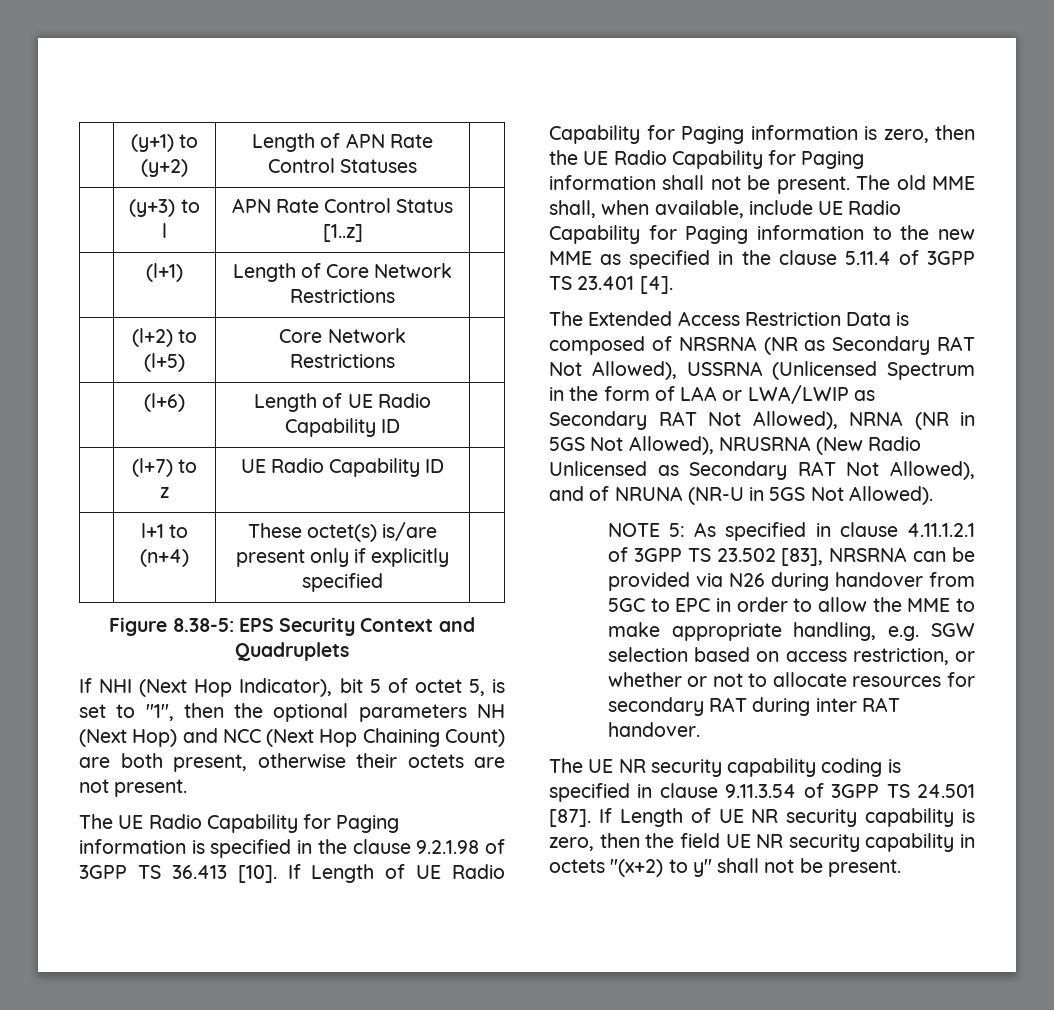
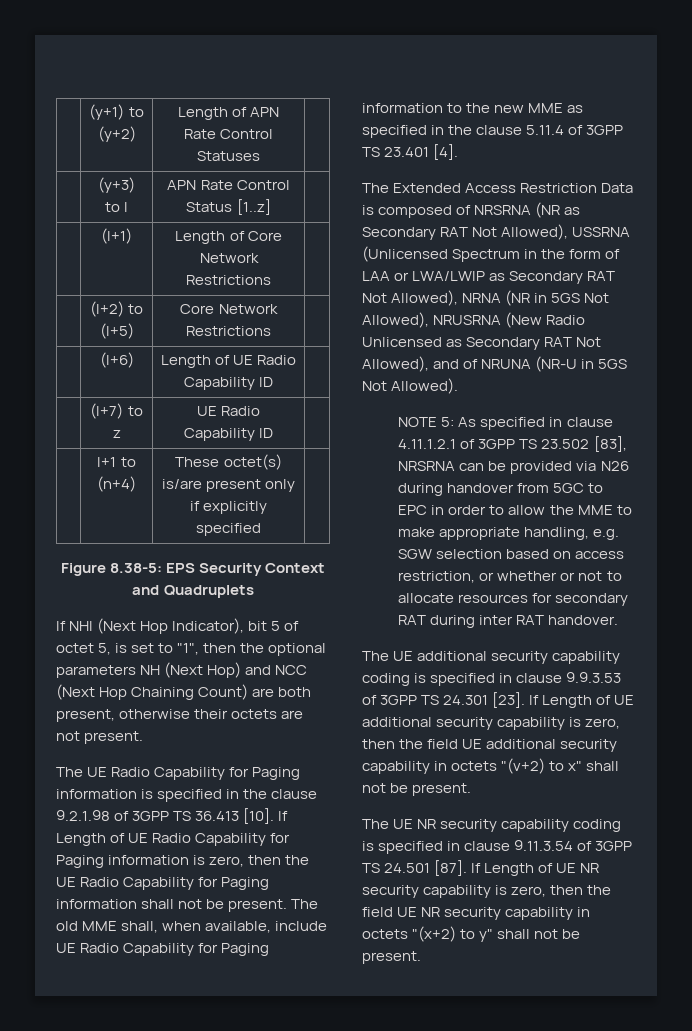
(700, 729) none -> [362,651,621,664] [362,672,622,686] [362,692,635,708] [362,717,621,730] [362,739,618,752] [362,758,620,774] [362,783,472,796] // The UE additional security capability coding is specified in clause 9.9.3.53 of 3GPP TS 24.301 [23]. If Length of UE additional security capability is zero, then the field UE additional security capability in octets "(v+2) to x" shall not be present.

